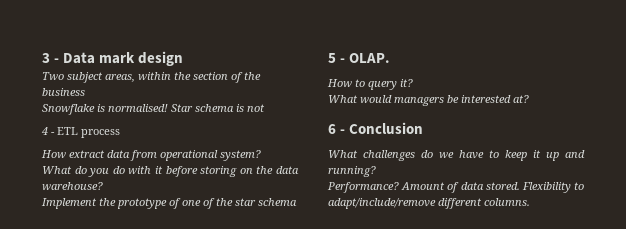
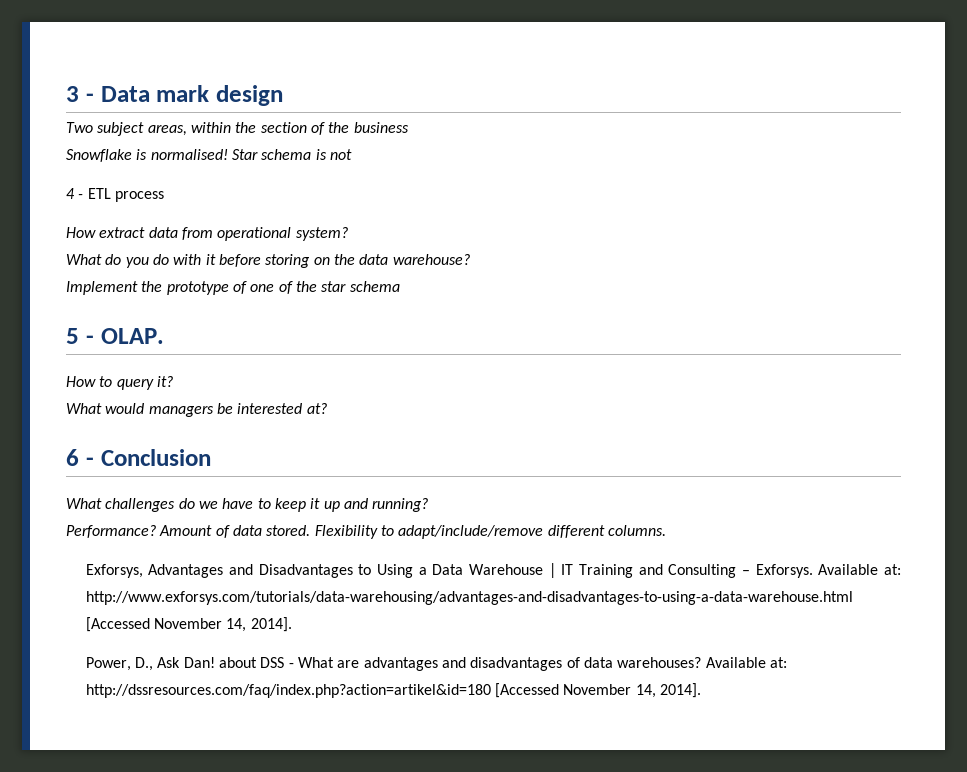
(530, 202) none -> [85,563,901,578] [85,591,853,605] [85,617,292,632] [85,657,787,671] [85,683,702,698] // Exforsys, Advantages and Disadvantages to Using a Data Warehouse | IT Training and Consulting – Exforsys. Available at: http://www.exforsys.com/tutorials/data-warehousing/advantages-and-disadvantages-to-using-a-data-warehouse.html [Accessed November 14, 2014]. // Power, D., Ask Dan! about DSS - What are advantages and disadvantages of data warehouses? Available at: http://dssresources.com/faq/index.php?action=artikel&id=180 [Accessed November 14, 2014].

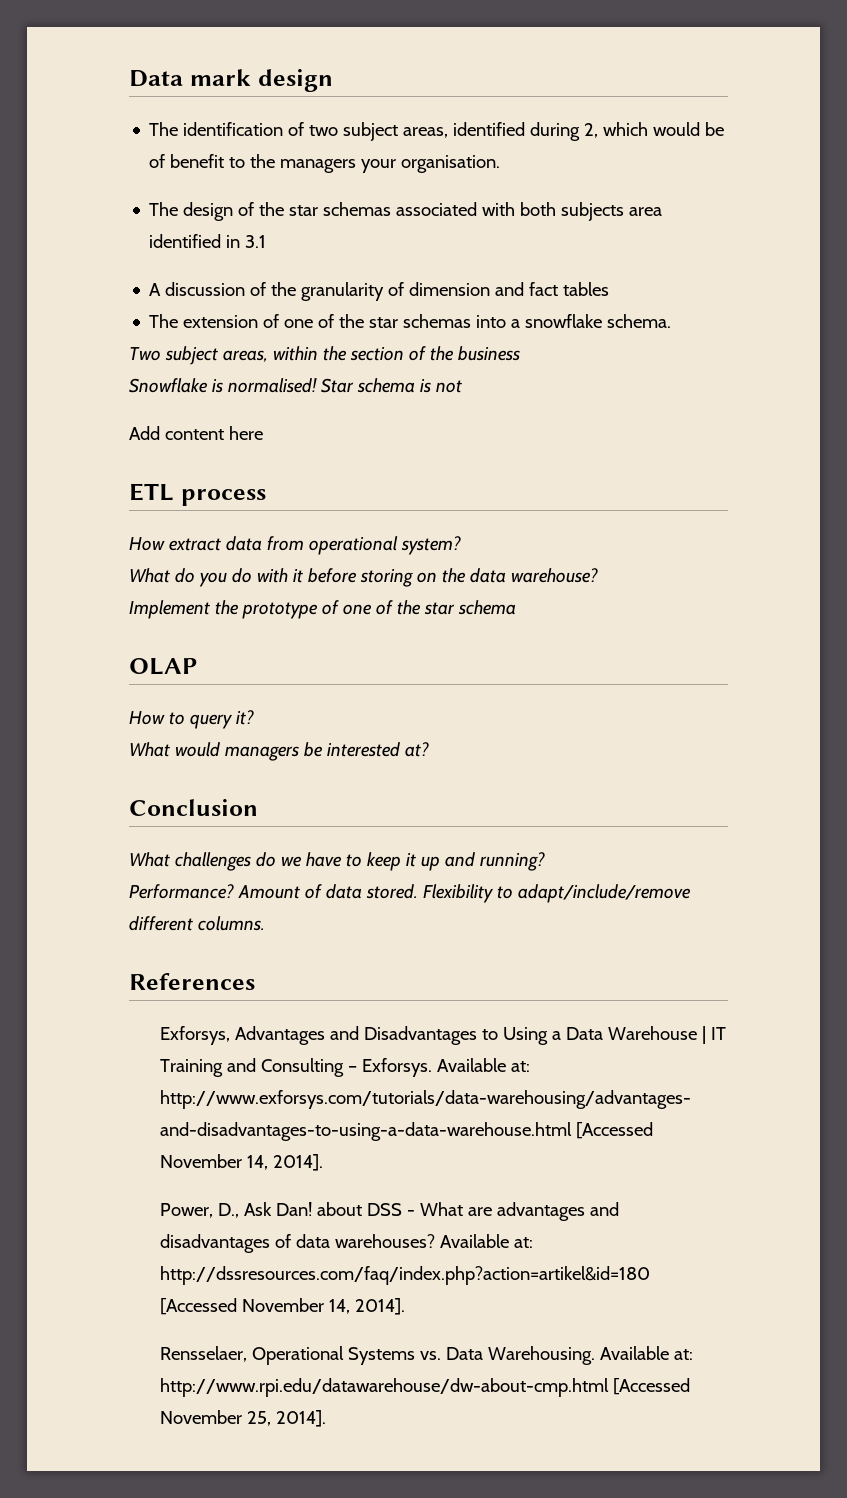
[66,86,94,102] 3 - -> (129, 78) none
(283, 95) none -> [149,122,725,141] [149,154,501,173] [149,202,663,221] [149,234,267,248] [149,282,610,301] [149,314,672,328] // The identification of two subject areas, identified during 2, which would be of benefit to the managers your organisation. // The design of the star schemas associated with both subjects area identified in 3.1 // A discussion of the granularity of dimension and fact tables // The extension of one of the star schemas into a snowflake schema.
[66,188,84,199] 4 - -> [129,426,263,440] Add content here //
[66,328,164,344] 5 - OLAP. -> [129,658,197,675] OLAP
[66,449,94,466] 6 - -> (429, 749) none
(666, 530) none -> [129,973,255,990] // References
(702, 690) none -> [160,1346,694,1365] [160,1378,691,1397] [160,1410,327,1427] // Rensselaer, Operational Systems vs. Data Warehousing. Available at: http://www.rpi.edu/datawarehouse/dw-about-cmp.html [Accessed November 25, 2014].

